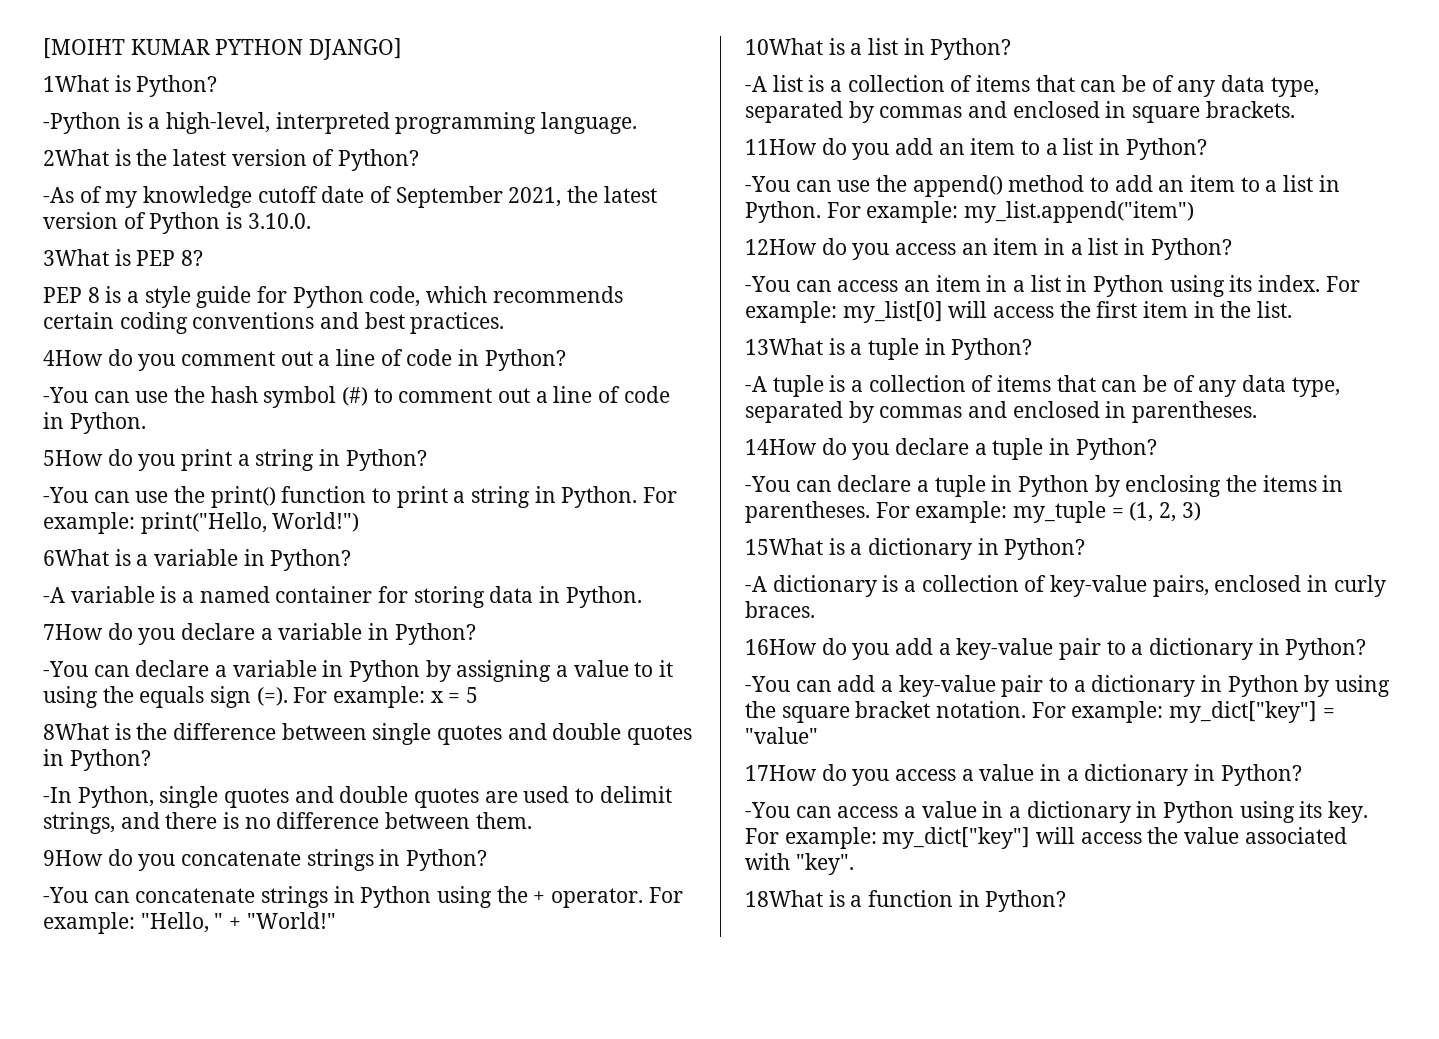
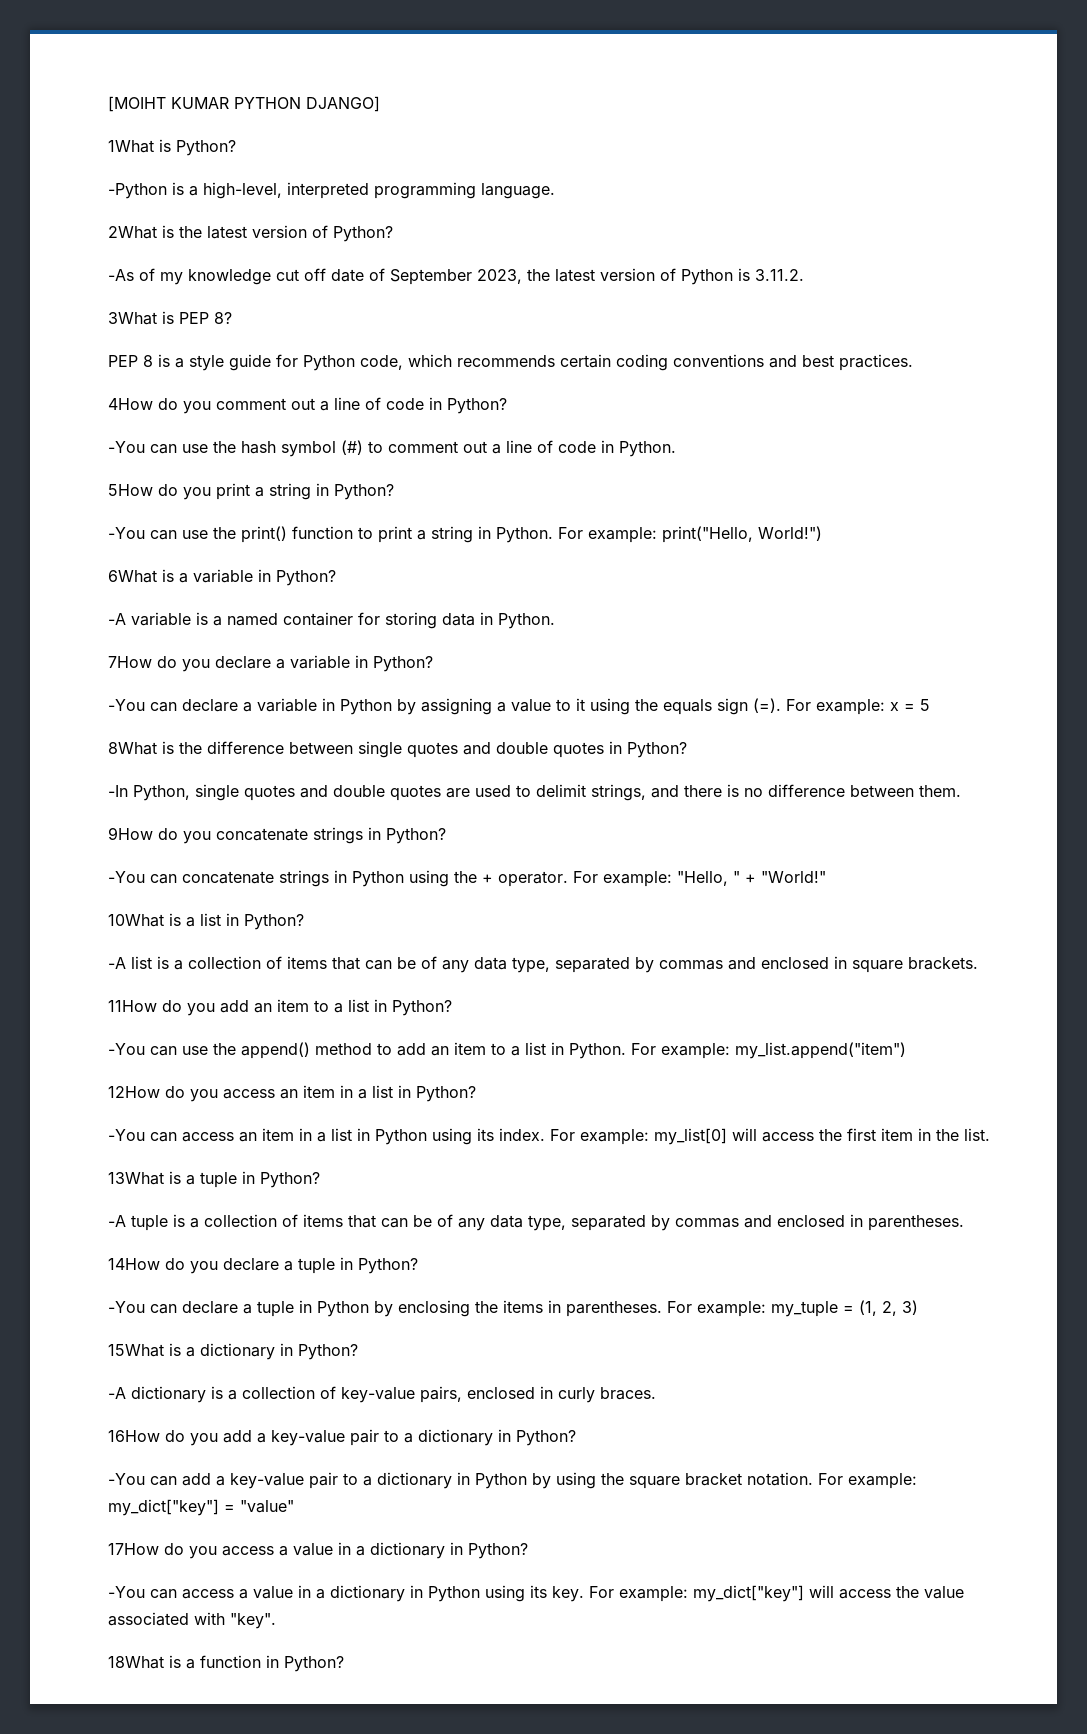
[257,186,318,203] cutoff -> [276,268,326,281] cut off
[508,187,562,207] 2021, -> [477,269,522,284] 2023,
[247,213,311,229] 3.10.0. -> [755,269,804,281] 3.11.2.

